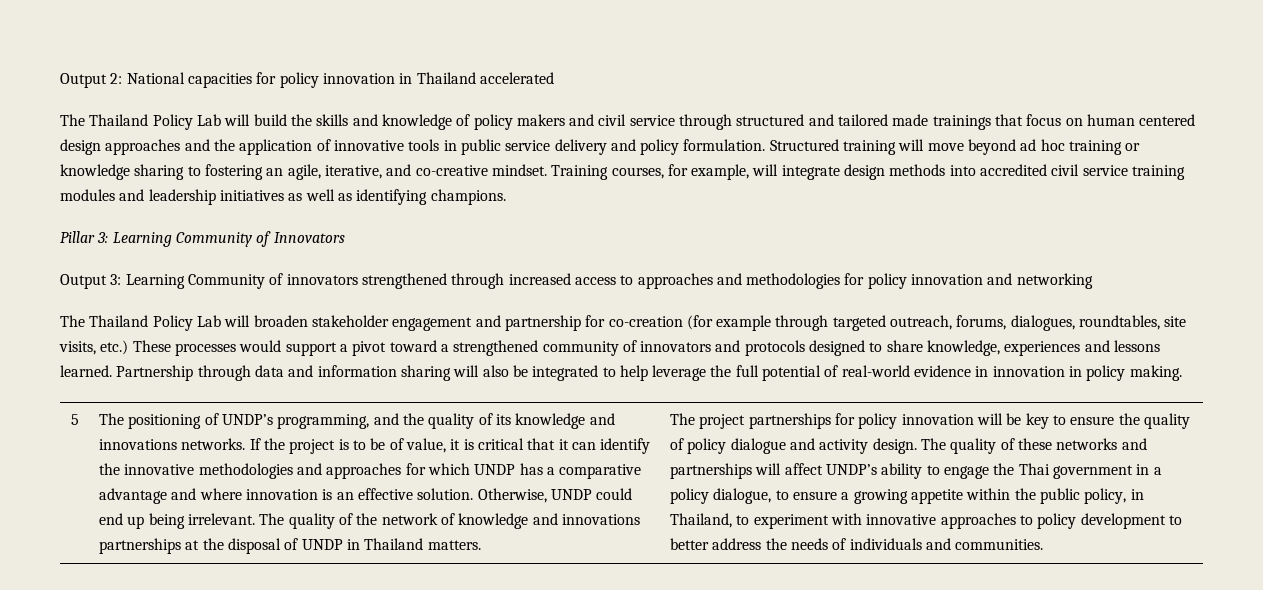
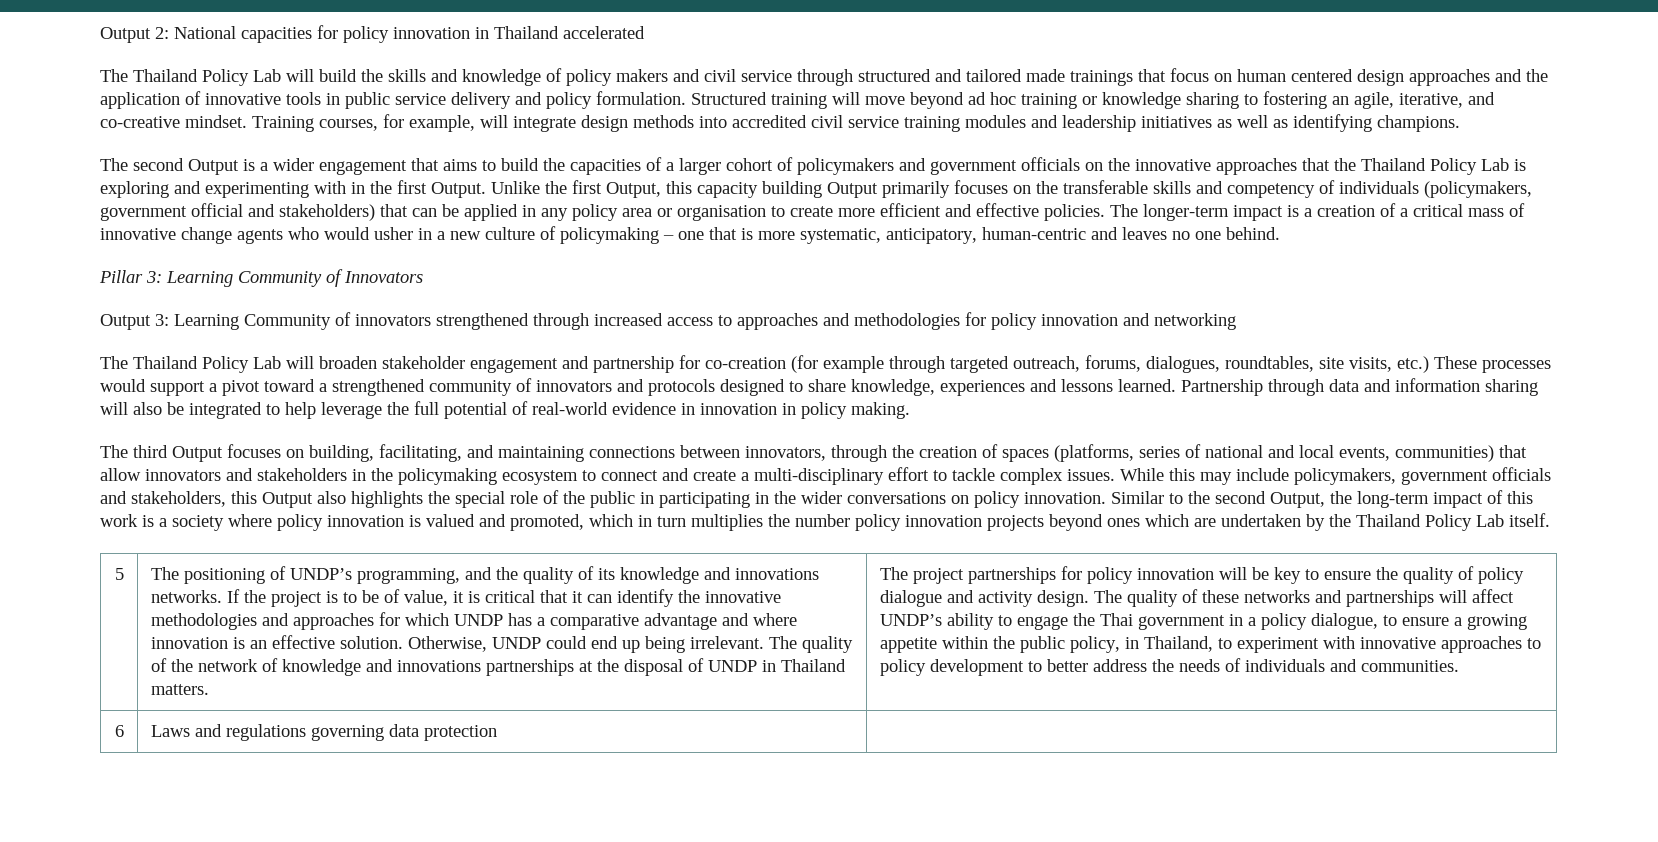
(506, 197) none -> [100,157,1526,175] [100,180,1532,198] [100,203,1525,221] [100,226,1280,244] // The second Output is a wider engagement that aims to build the capacities of a larger cohort of policymakers and government officials on the innovative approaches that the Thailand Policy Lab is exploring and experimenting with in the first Output. Unlike the first Output, this capacity building Output primarily focuses on the transferable skills and competency of individuals (policymakers, government official and stakeholders) that can be applied in any policy area or organisation to create more efficient and effective policies. The longer-term impact is a creation of a critical mass of innovative change agents who would usher in a new culture of policymaking – one that is more systematic, anticipatory, human-centric and leaves no one behind.
(1182, 373) none -> [100,444,1527,462] [100,467,1551,485] [100,490,1533,508] [100,513,1550,531] // The third Output focuses on building, facilitating, and maintaining connections between innovators, through the creation of spaces (platforms, series of national and local events, communities) that allow innovators and stakeholders in the policymaking ecosystem to connect and create a multi-disciplinary effort to tackle complex issues. While this may include policymakers, government officials and stakeholders, this Output also highlights the special role of the public in participating in the wider conversations on policy innovation. Similar to the second Output, the long-term impact of this work is a society where policy innovation is valued and promoted, which in turn multiplies the number policy innovation projects beyond ones which are undertaken by the Thailand Policy Lab itself.
(1044, 544) none -> [114,725,124,737] [150,724,497,741] // 6 | Laws and regulations governing data protection |

